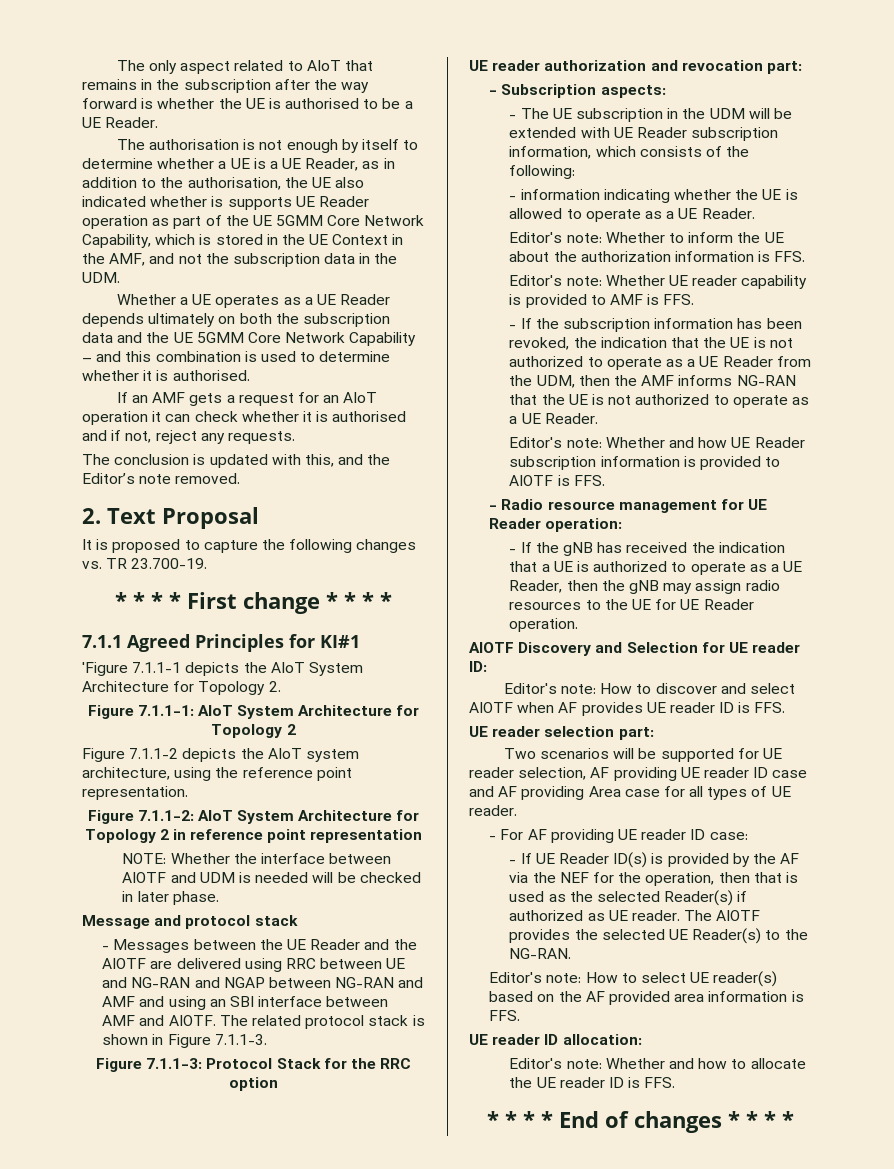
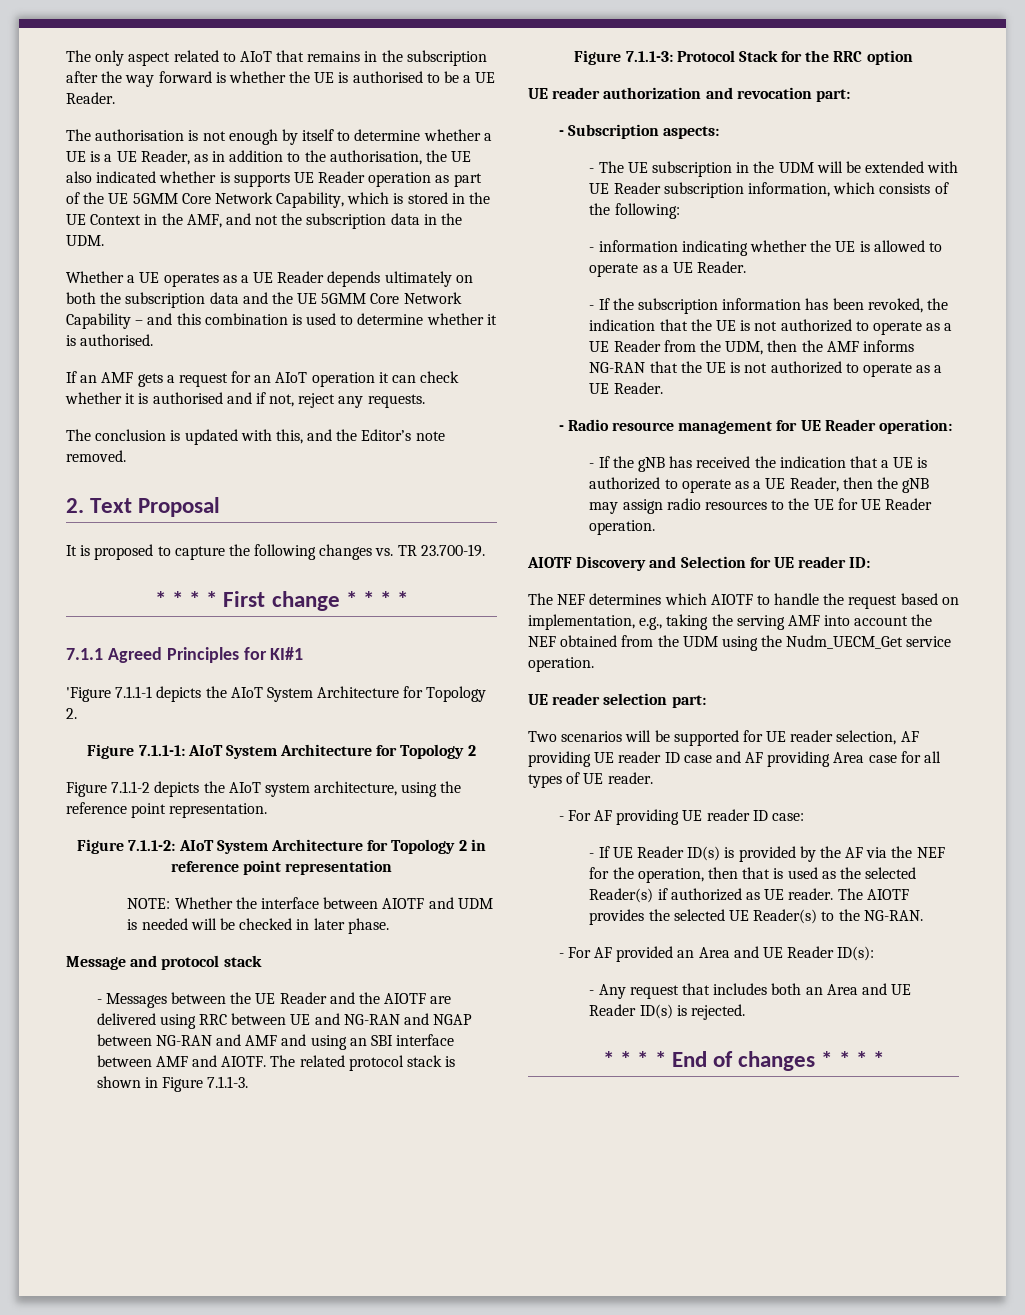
[509,232,784,243] [509,251,806,262] [509,275,808,289] [509,294,695,308] // Editor's note: Whether to inform the UE about the authorization information is FFS. // Editor's note: Whether UE reader capability is provided to AMF is FFS. -> (747, 267) none
[509,437,805,448] [509,456,781,470] [509,475,605,486] // Editor's note: Whether and how UE Reader subscription information is provided to AIOTF is FFS. -> (663, 388) none
[503,683,796,694] [469,702,786,716] Editor's note: How to discover and select AIOTF when AF provides UE reader ID is FFS. -> [528,593,959,609] [528,614,933,630] [528,635,952,651] [528,657,594,672] The NEF determines which AIOTF to handle the request based on implementation, e.g., taking the serving AMF into account the NEF obtained from the UDM using the Nudm_UECM_Get service operation.
[489,971,778,987] [489,991,804,1005] [489,1010,521,1021] [469,1034,642,1045] [509,1058,806,1069] [509,1077,676,1088] Editor's note: How to select UE reader(s) based on the AF provided area information is FFS. // UE reader ID allocation: // Editor's note: Whether and how to allocate the UE reader ID is FFS. -> [558,946,875,962] [589,983,912,999] [589,1004,746,1020] - For AF provided an Area and UE Reader ID(s): // - Any request that includes both an Area and UE Reader ID(s) is rejected.

